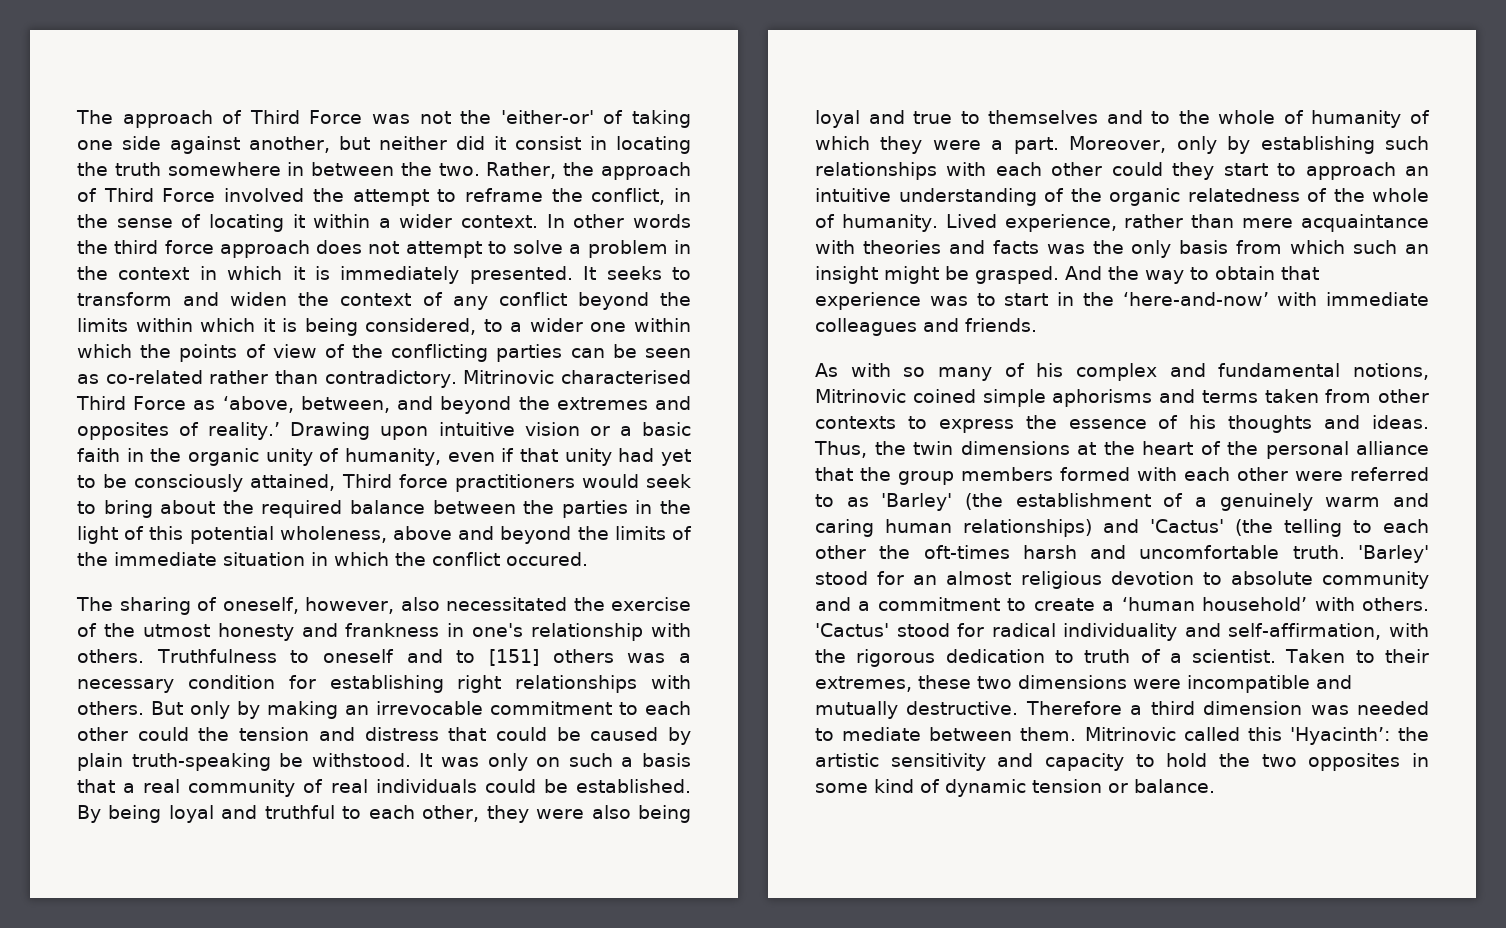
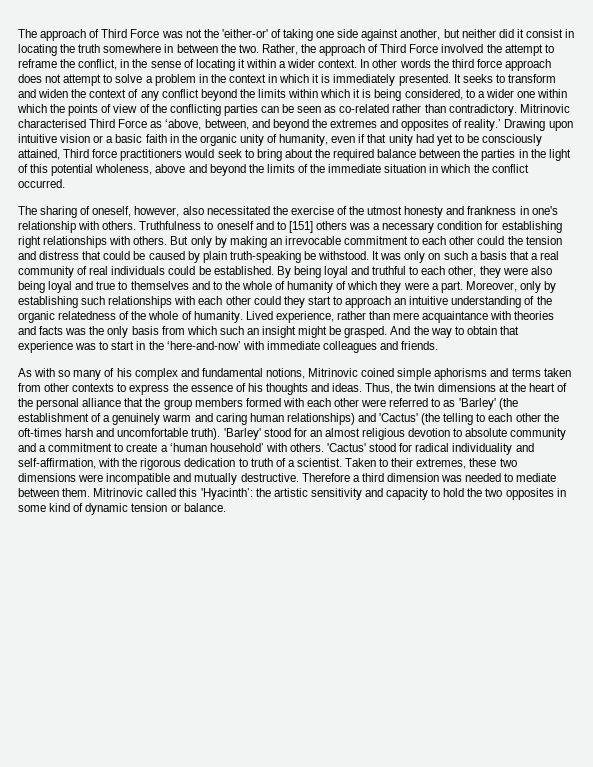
[506,552,588,566] occured. -> [18,179,65,188] occurred.
[1292,545,1345,559] truth. -> [191,428,221,440] truth).

